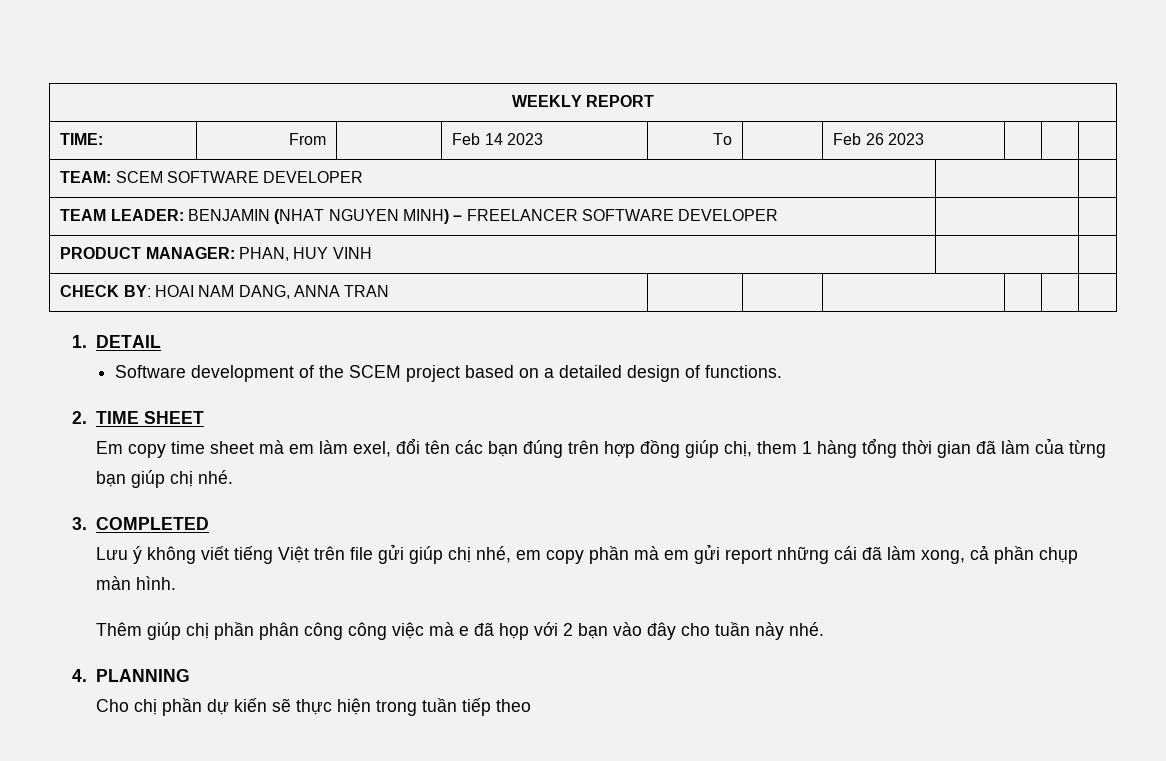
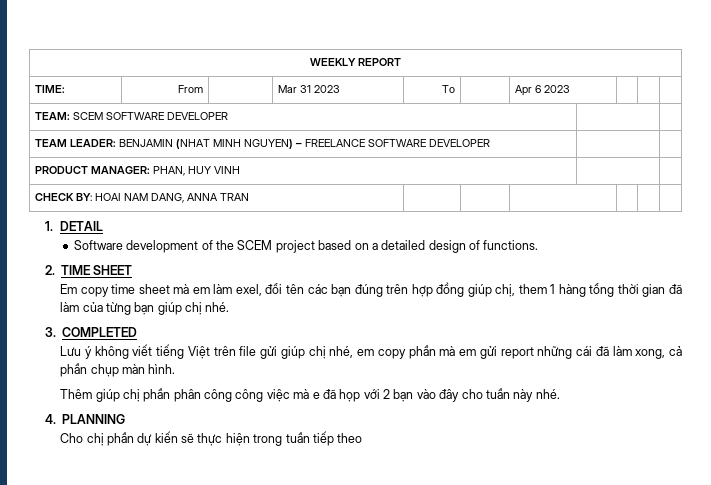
[452,133,503,145] Feb 14 -> [278,85,312,93] Mar 31
[833,133,884,145] Feb 26 -> [515,85,542,96] Apr 6
[328,209,578,224] NGUYEN MINH) – FREELANCER -> [213,139,366,149] MINH NGUYEN) – FREELANCE

